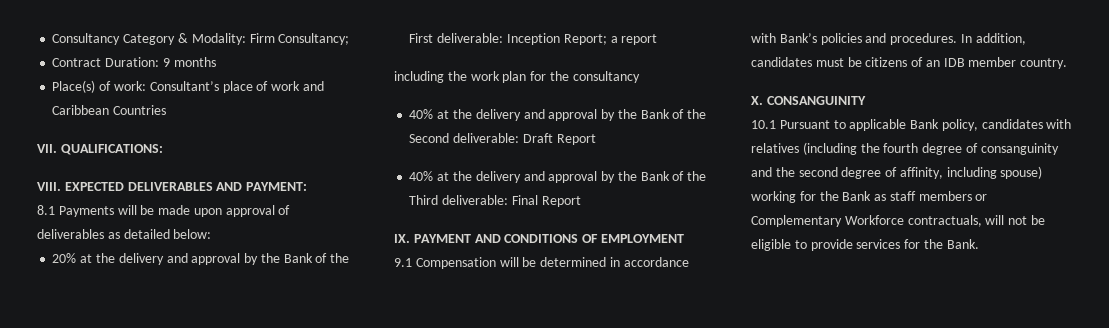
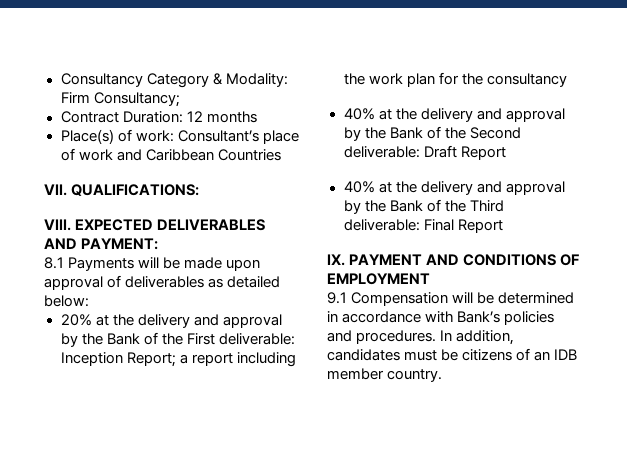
[162,58,170,67] 9 -> [186,111,203,122] 12
(658, 39) // -> (233, 359) none
[751,96,866,105] [751,119,1072,131] [751,142,1059,155] [751,166,1043,179] [751,191,988,203] [751,215,1045,227] [751,239,979,251] // X. CONSANGUINITY // 10.1 Pursuant to applicable Bank policy, candidates with relatives (including the fourth degree of consanguinity and the second degree of affinity, including spouse) working for the Bank as staff members or Complementary Workforce contractuals, will not be eligible to provide services for the Bank. -> (443, 375) none

